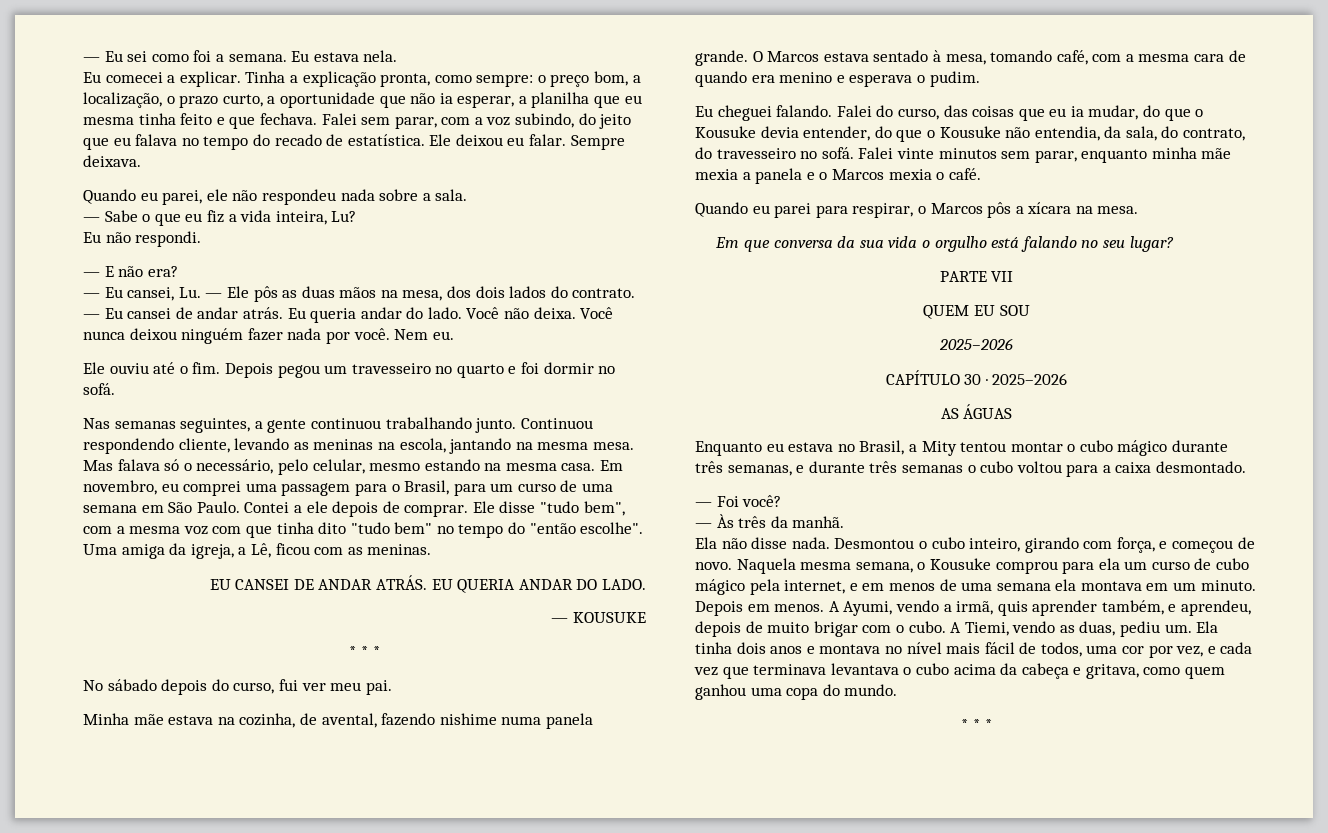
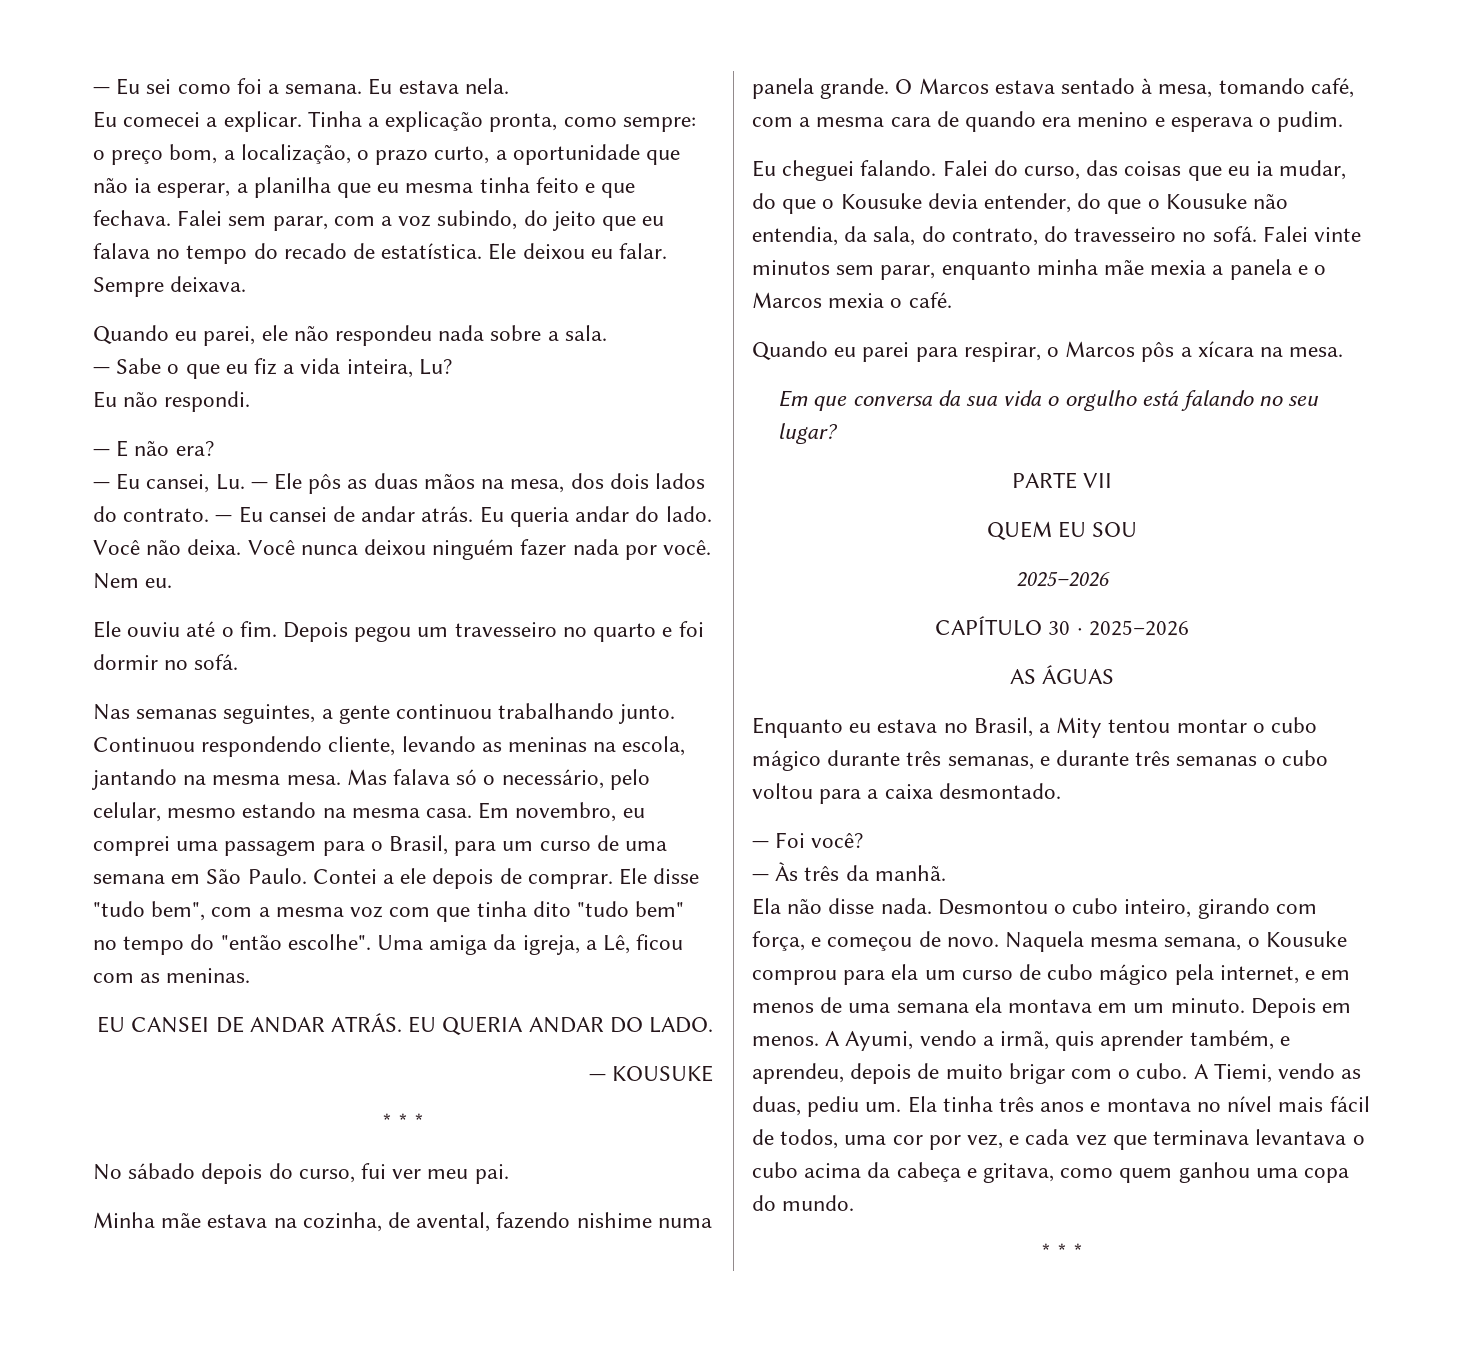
[736,642,766,654] dois -> [999,1097,1035,1112] três

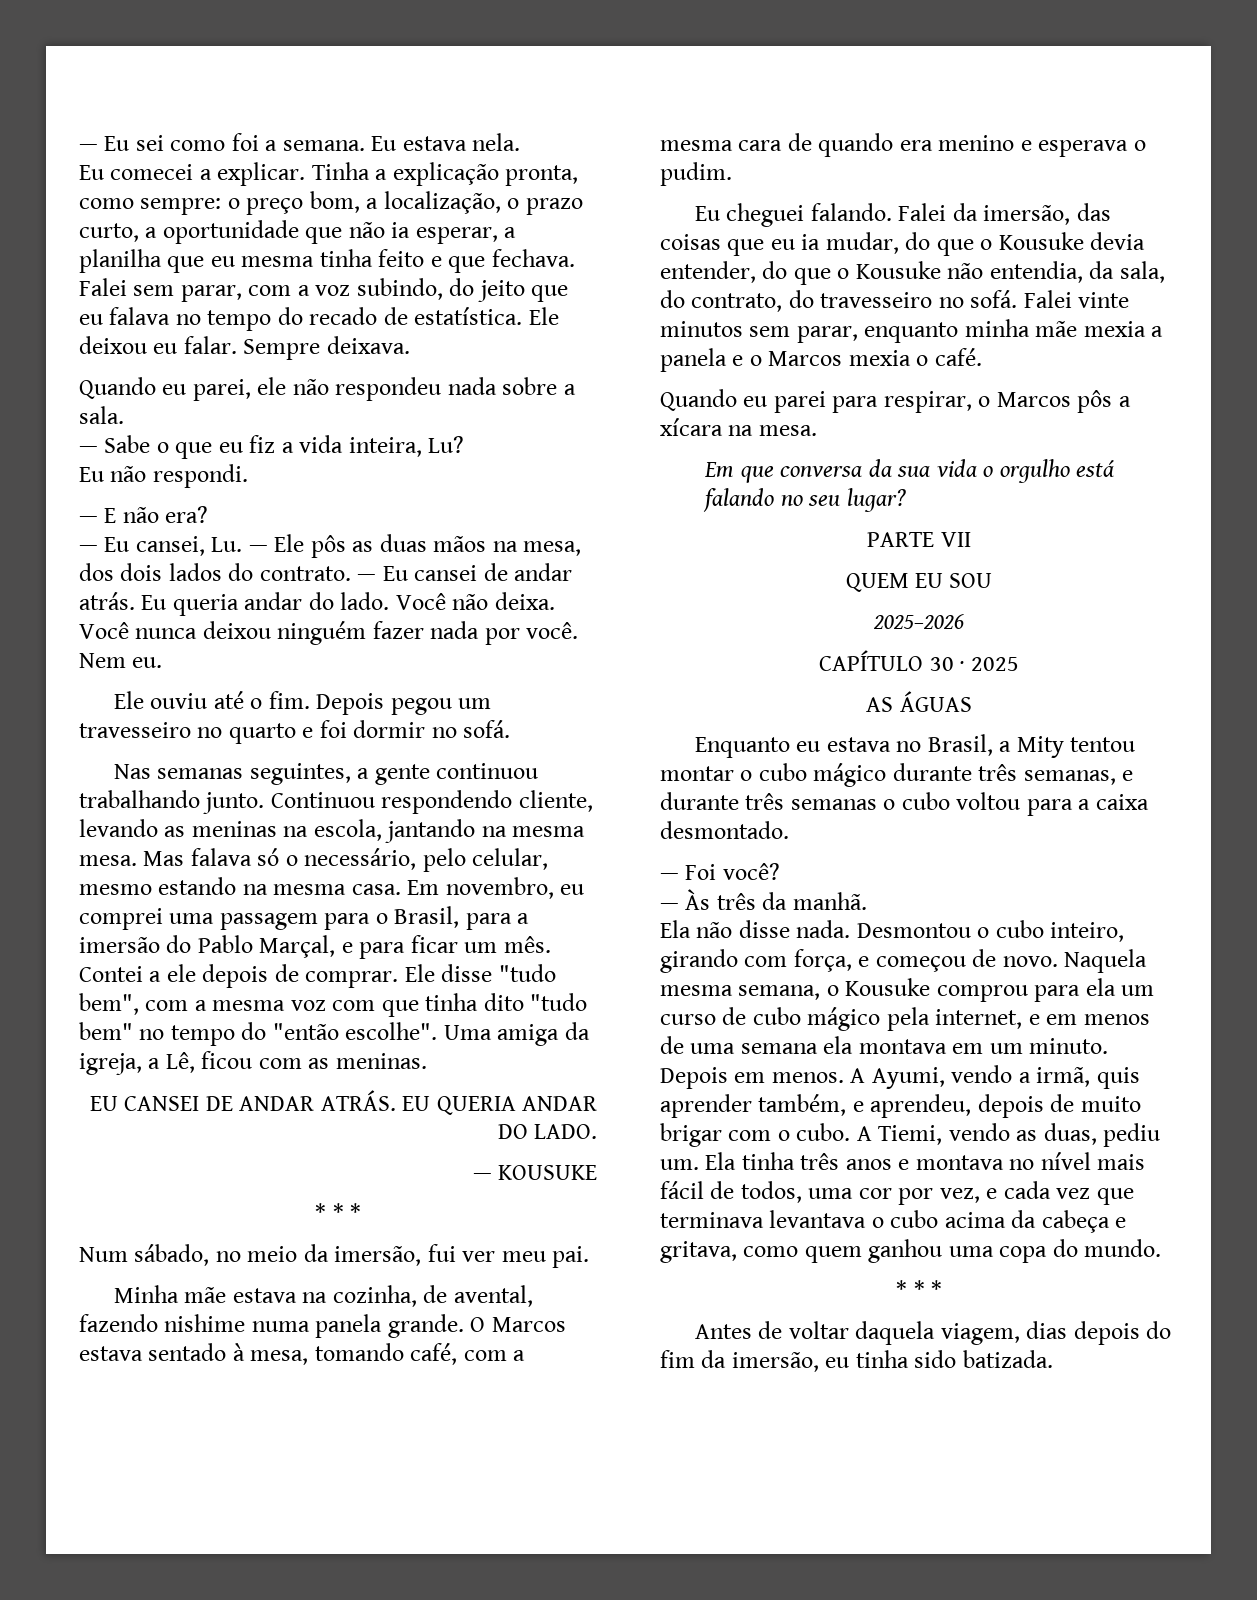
[502,835,668,851] [93,868,307,884] um curso de uma semana em São Paulo. -> [517,913,530,924] [79,935,551,959] a imersão do Pablo Marçal, e para ficar um mês.
[93,1163,355,1184] No sábado depois do curso, -> [79,1244,422,1266] Num sábado, no meio da imersão,
[993,160,1081,180] do curso, -> [952,203,1071,225] da imersão,
[1088,620,1189,636] 2025–2026 -> [970,657,1019,671] 2025
(1084, 1251) none -> [694,1321,1172,1345] [660,1350,1053,1372] // Antes de voltar daquela viagem, dias depois do fim da imersão, eu tinha sido batizada.

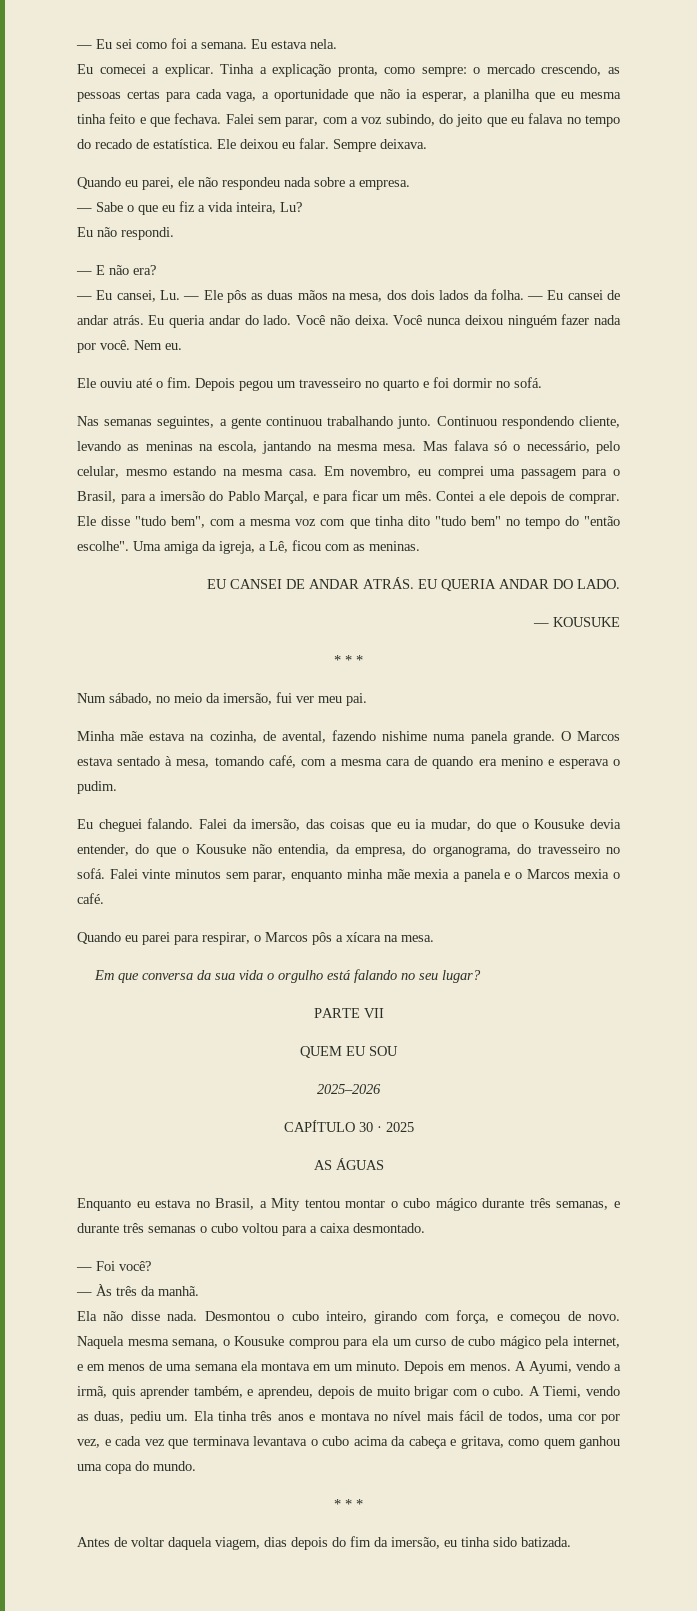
[246,191,583,215] [79,223,139,242] preço bom, a localização, o prazo curto, -> [486,64,621,76] [77,89,257,102] mercado crescendo, as pessoas certas para cada vaga,
[79,406,124,424] sala. -> [359,180,410,190] empresa.
[228,563,351,581] do contrato. -> [473,289,524,300] da folha.
[1119,261,1165,283] [660,290,783,312] sala, do contrato, -> [355,844,511,857] empresa, do organograma,

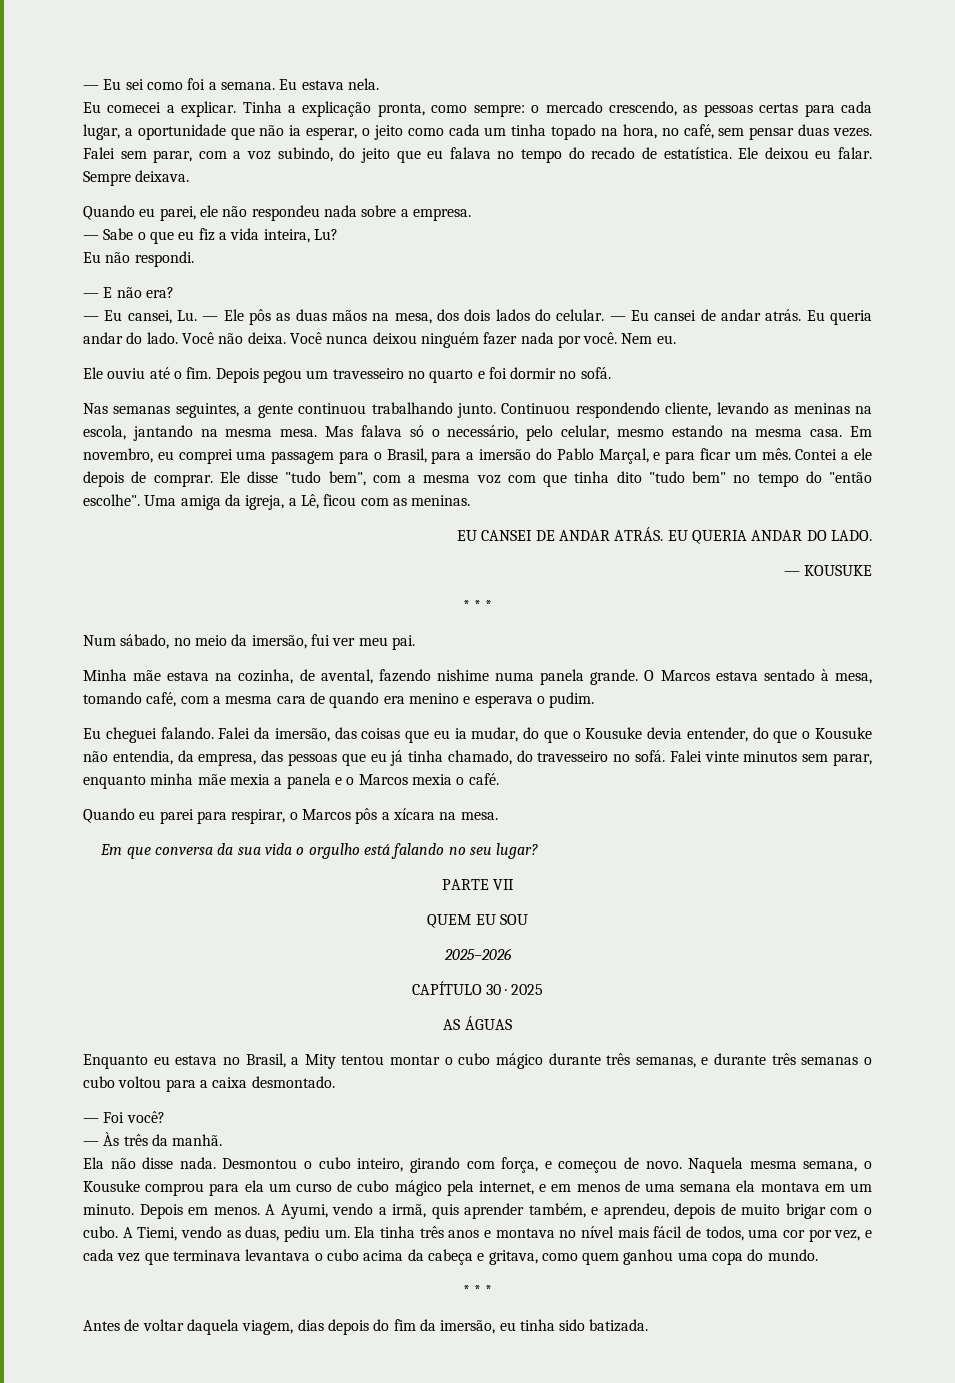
[226,91,257,102] vaga, -> [83,124,120,140] lugar,
[472,89,622,102] [77,113,222,127] a planilha que eu mesma tinha feito e que fechava. -> [362,124,873,140] o jeito como cada um tinha topado na hora, no café, sem pensar duas vezes.
[473,289,524,300] da folha. -> [534,309,605,321] do celular.
[412,844,511,857] do organograma, -> [261,750,512,766] das pessoas que eu já tinha chamado,

